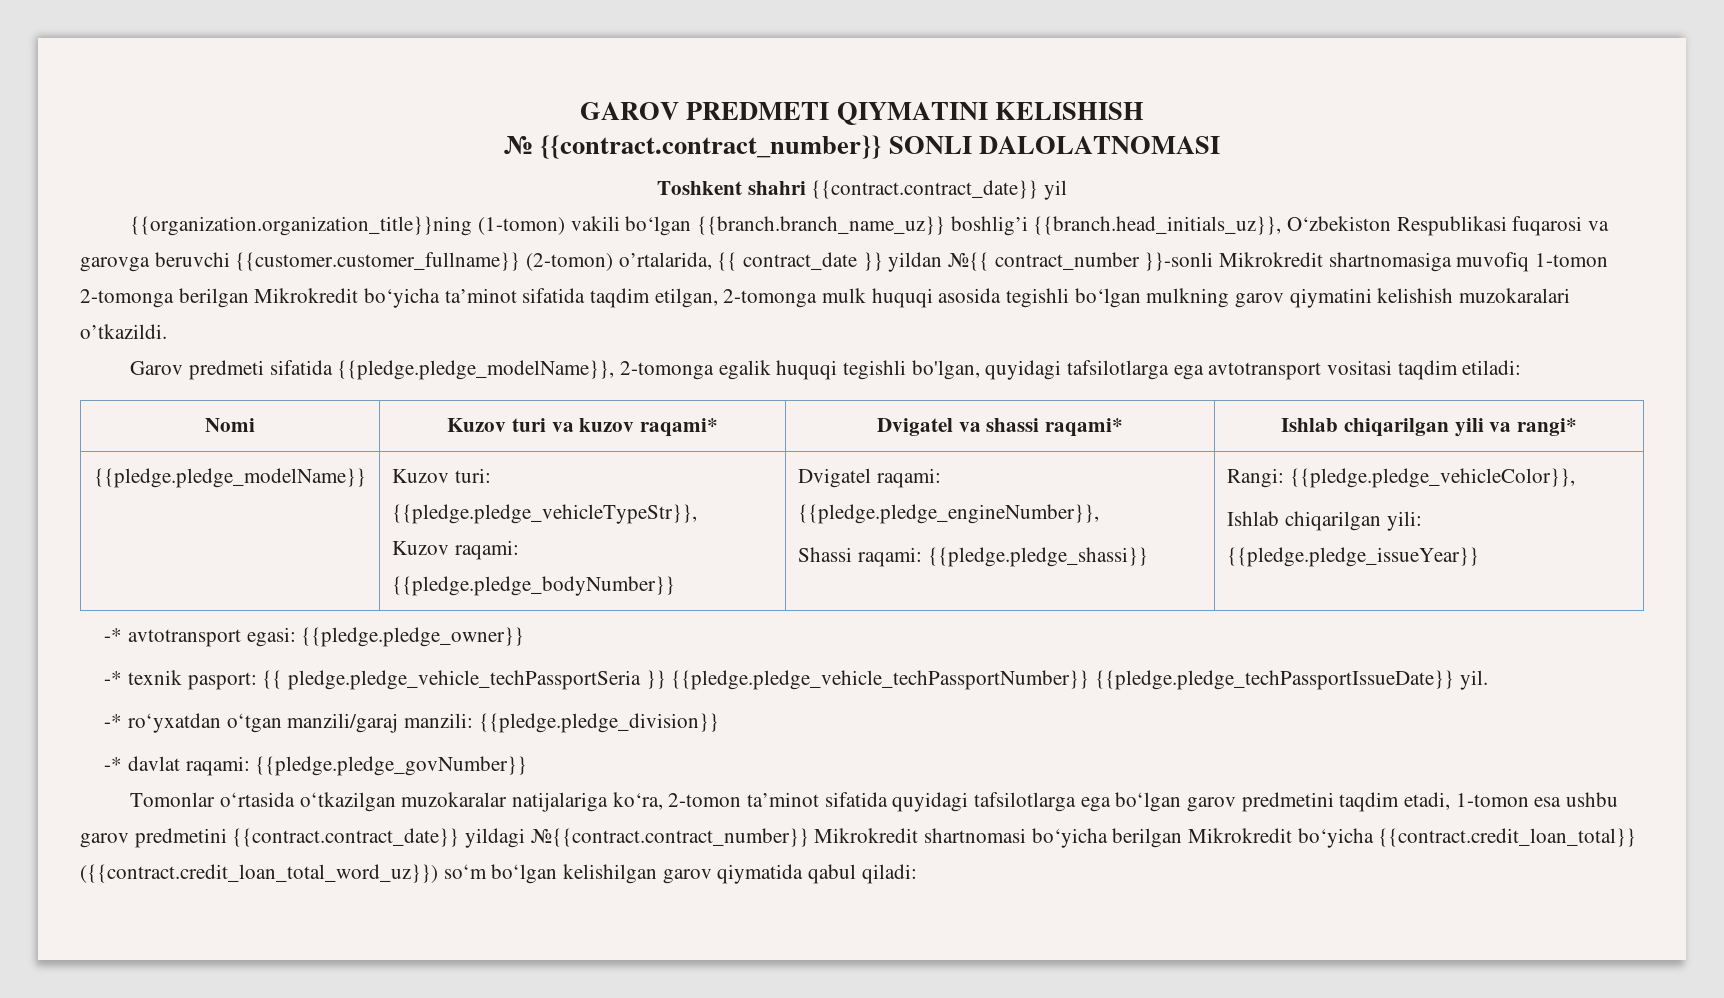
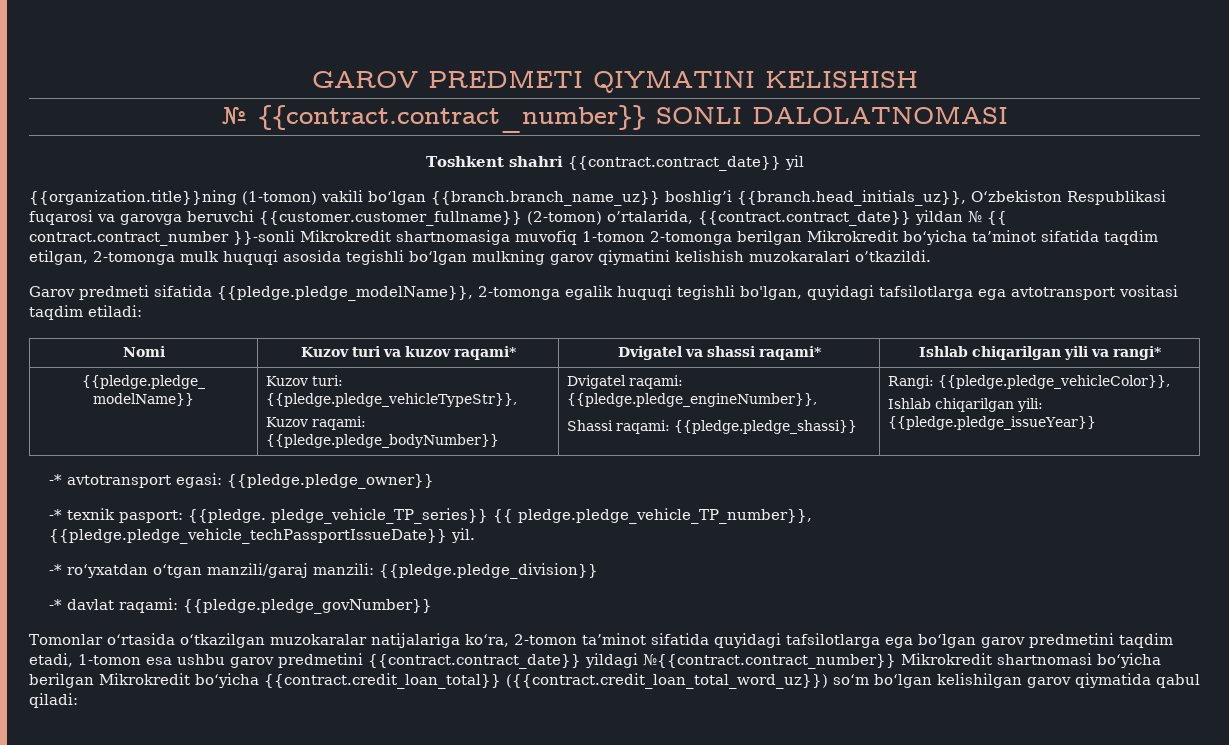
[130,216,473,236] {{organization.organization_title}}ning -> [29,190,237,205] {{organization.title}}ning
[717,252,1140,272] {{ contract_date }} yildan №{{ contract_number -> [697,210,1007,226] [29,231,229,246] {{contract.contract_date}} yildan № {{ contract.contract_number
[262,670,1455,690] {{ pledge.pledge_vehicle_techPassportSeria }} {{pledge.pledge_vehicle_techPassportNumber}} {{pledge.pledge_techPassportIssueDate}} -> [187,508,812,524] [48,528,447,544] {{pledge. pledge_vehicle_TP_series}} {{ pledge.pledge_vehicle_TP_number}}, {{pledge.pledge_vehicle_techPassportIssueDate}}

